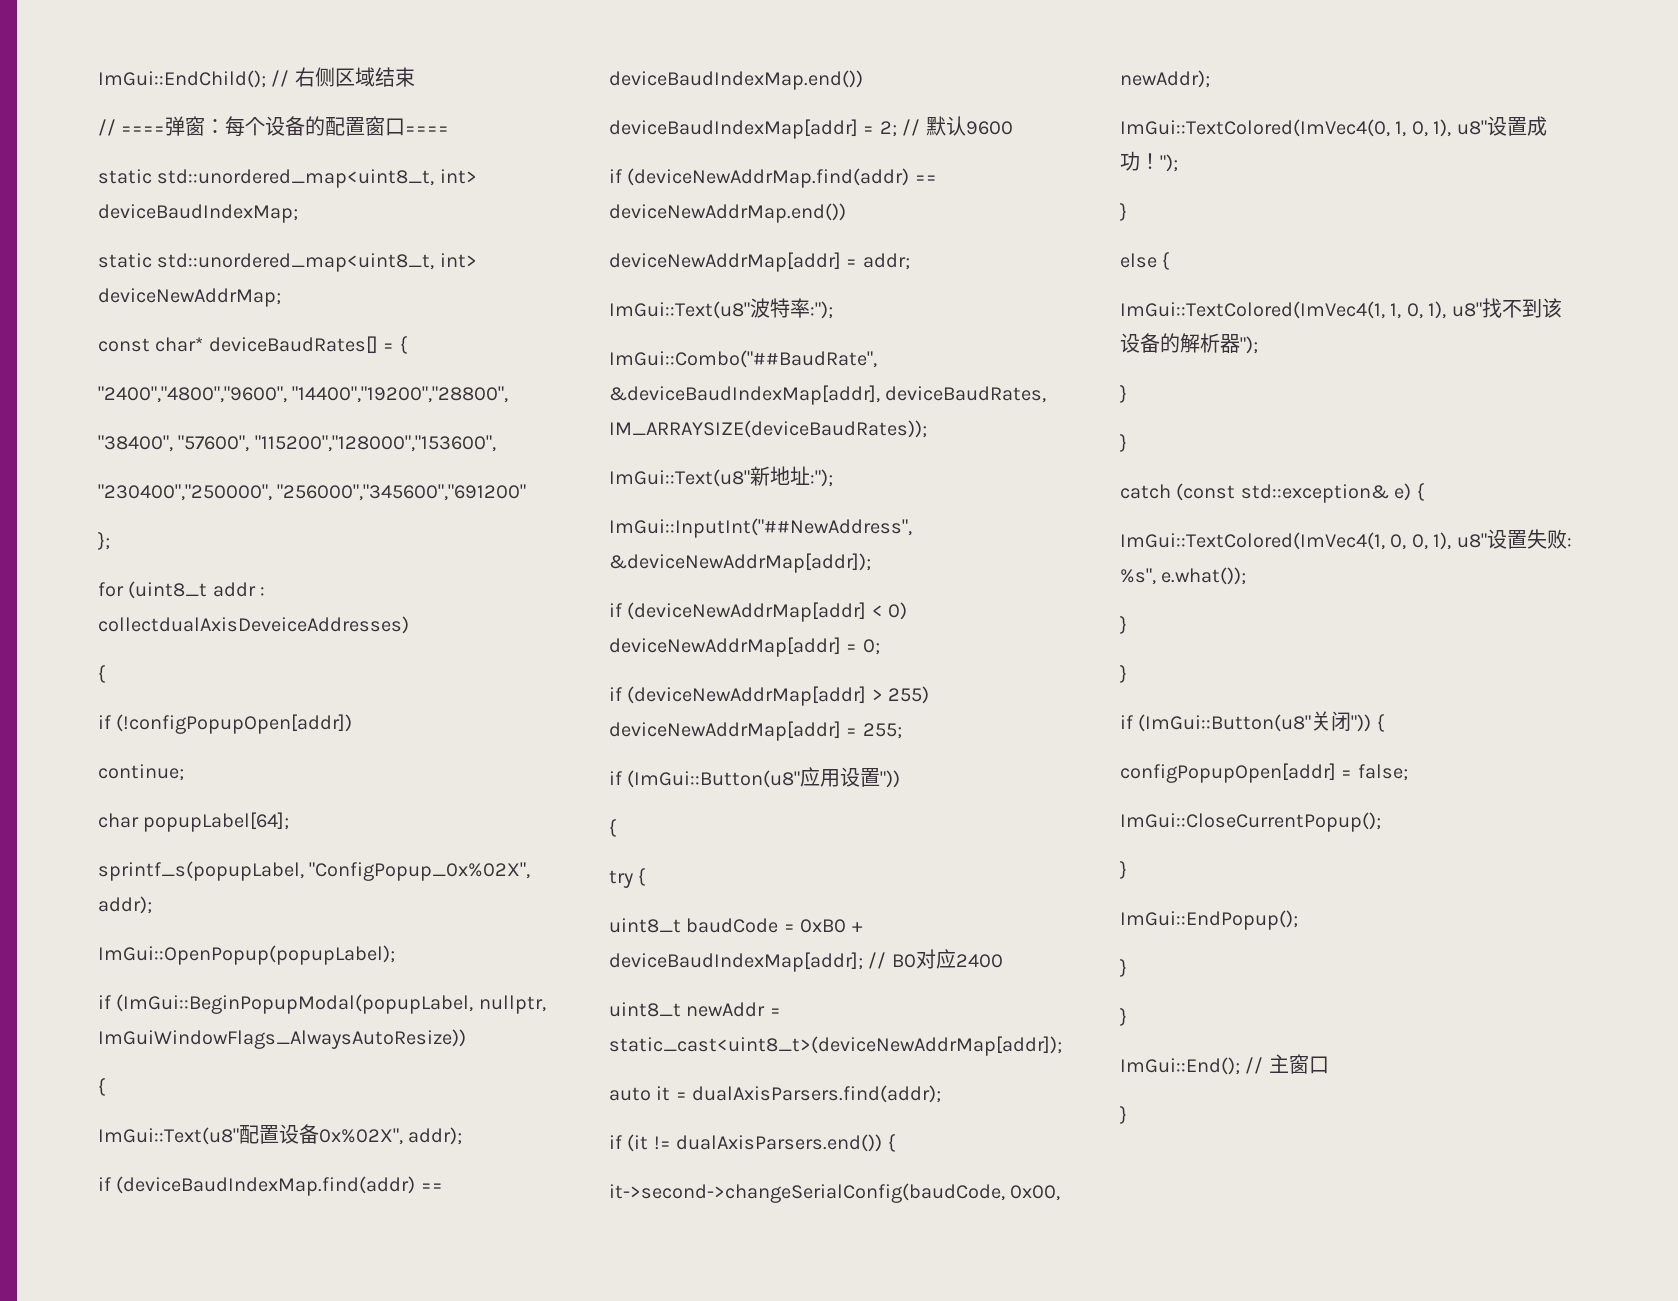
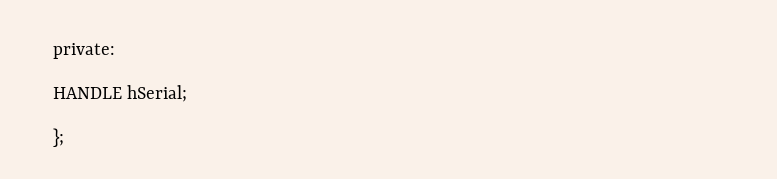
[98,67,415,88] [98,116,450,137] [98,169,477,188] [98,204,298,223] [98,253,477,272] [98,288,281,307] [98,336,407,354] [98,386,509,403] [98,435,496,452] [98,484,527,501] [98,532,110,550] [98,581,266,599] [98,616,409,634] [98,665,105,683] [98,714,353,734] [98,764,184,781] [98,812,290,832] [98,861,531,881] [98,896,152,914] [98,945,395,965] [98,994,546,1014] [98,1029,466,1049] [98,1078,105,1096] [98,1124,463,1145] [98,1176,443,1196] [609,70,863,90] [609,116,1013,139] [609,168,937,188] [609,203,846,223] [609,252,910,272] [609,298,833,319] [609,350,877,368] [609,385,1047,405] [609,420,927,438] [609,466,833,487] [609,518,912,538] [609,553,871,573] [609,602,908,622] [609,637,880,657] [609,686,930,706] [609,721,902,741] [609,767,901,788] [609,819,616,837] [609,868,646,888] [609,918,863,933] [609,949,1003,972] [609,1002,781,1017] [609,1036,1062,1056] [609,1085,942,1103] [609,1134,895,1152] [609,1183,1061,1203] [1120,70,1210,88] [1120,116,1547,137] [1120,151,1178,172] [1120,203,1127,221] [1120,252,1170,270] [1120,298,1562,319] [1120,333,1258,354] [1120,385,1127,403] [1120,434,1127,452] [1120,483,1424,503] [1120,529,1572,550] [1120,567,1247,585] [1120,616,1127,634] [1120,665,1127,683] [1120,711,1384,732] [1120,763,1408,783] [1120,812,1381,832] [1120,861,1127,879] [1120,910,1298,930] [1120,959,1127,977] [1120,1008,1127,1026] [1120,1054,1329,1075] [1120,1106,1127,1124] ImGui::EndChild(); // 右侧区域结束 // // ====弹窗：每个设备的配置窗口==== // static std::unordered_map<uint8_t, int> deviceBaudIndexMap; // static std::unordered_map<uint8_t, int> deviceNewAddrMap; // const char* deviceBaudRates[] = { // "2400","4800","9600", "14400","19200","28800", // "38400", "57600", "115200","128000","153600", // "230400","250000", "256000","345600","691200" // }; // for (uint8_t addr : collectdualAxisDeveiceAddresses) // { // if (!configPopupOpen[addr]) // continue; // char popupLabel[64]; // sprintf_s(popupLabel, "ConfigPopup_0x%02X", addr); // ImGui::OpenPopup(popupLabel); // if (ImGui::BeginPopupModal(popupLabel, nullptr, ImGuiWindowFlags_AlwaysAutoResize)) // { // ImGui::Text(u8"配置设备0x%02X", addr); // if (deviceBaudIndexMap.find(addr) == deviceBaudIndexMap.end()) // deviceBaudIndexMap[addr] = 2; // 默认9600 // if (deviceNewAddrMap.find(addr) == deviceNewAddrMap.end()) // deviceNewAddrMap[addr] = addr; // ImGui::Text(u8"波特率:"); // ImGui::Combo("##BaudRate", &deviceBaudIndexMap[addr], deviceBaudRates, IM_ARRAYSIZE(deviceBaudRates)); // ImGui::Text(u8"新地址:"); // ImGui::InputInt("##NewAddress", &deviceNewAddrMap[addr]); // if (deviceNewAddrMap[addr] < 0) deviceNewAddrMap[addr] = 0; // if (deviceNewAddrMap[addr] > 255) deviceNewAddrMap[addr] = 255; // if (ImGui::Button(u8"应用设置")) // { // try { // uint8_t baudCode = 0xB0 + deviceBaudIndexMap[addr]; // B0对应2400 // uint8_t newAddr = static_cast<uint8_t>(deviceNewAddrMap[addr]); // auto it = dualAxisParsers.find(addr); // if (it != dualAxisParsers.end()) { // it->second->changeSerialConfig(baudCode, 0x00, newAddr); // ImGui::TextColored(ImVec4(0, 1, 0, 1), u8"设置成功！"); // } // else { // ImGui::TextColored(ImVec4(1, 1, 0, 1), u8"找不到该设备的解析器"); // } // } // catch (const std::exception& e) { // ImGui::TextColored(ImVec4(1, 0, 0, 1), u8"设置失败: %s", e.what()); // } // } // if (ImGui::Button(u8"关闭")) { // configPopupOpen[addr] = false; // ImGui::CloseCurrentPopup(); // } // ImGui::EndPopup(); // } // } // ImGui::End(); // 主窗口 // } -> [53,43,115,59] [53,85,188,102] [53,128,64,147] private: // HANDLE hSerial; // };

